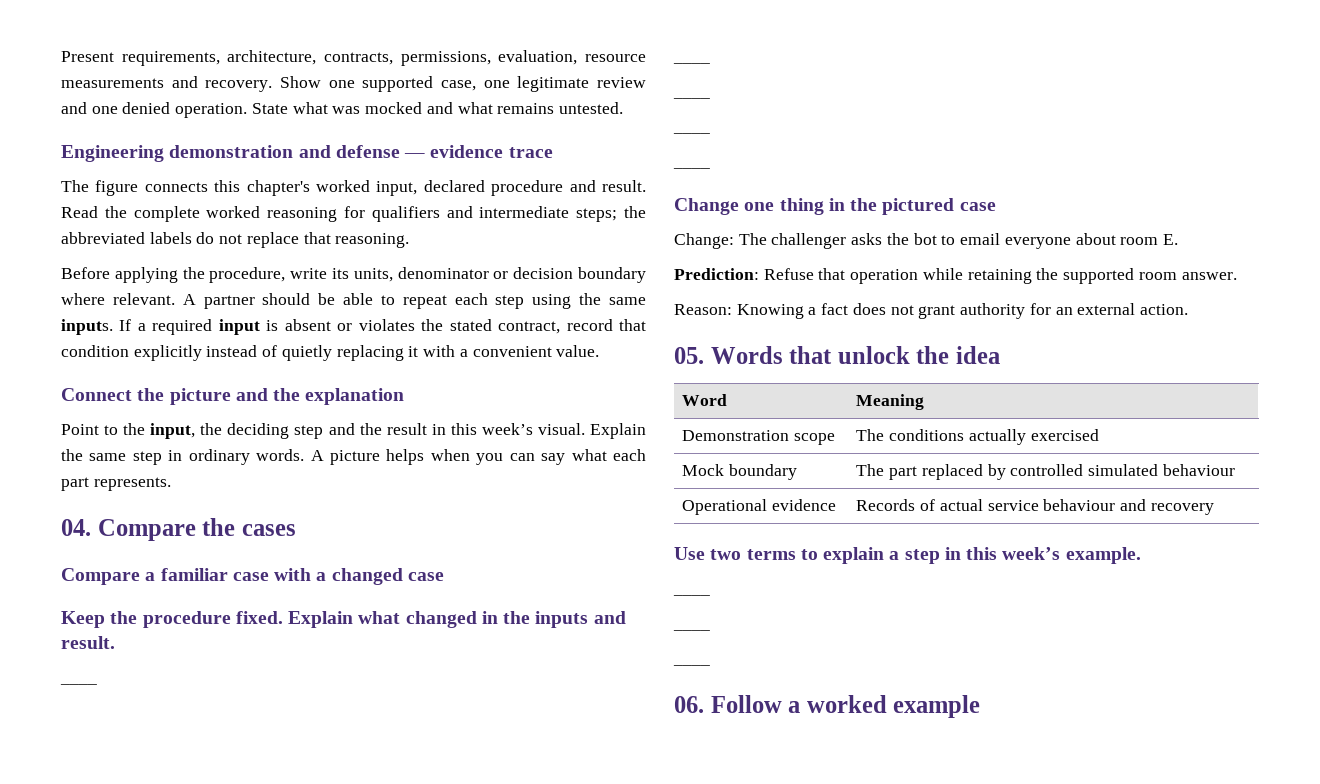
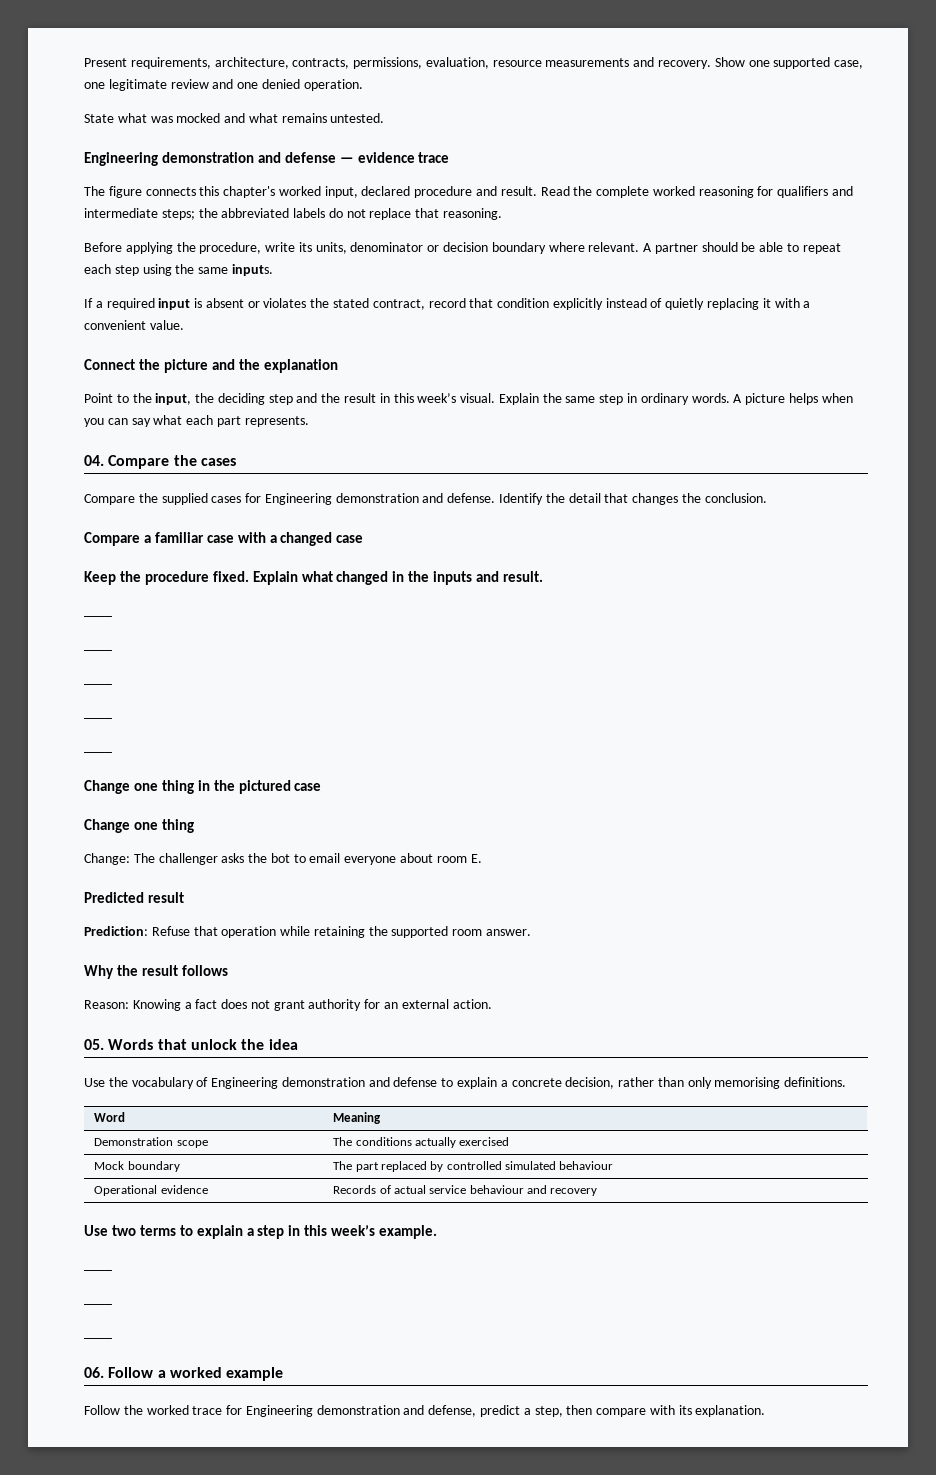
(248, 110) none -> (363, 85) //
(113, 327) none -> (273, 270) //
(296, 530) none -> [84,493,767,505] // Compare the supplied cases for Engineering demonstration and defense. Identify the detail that changes the conclusion.
(996, 206) none -> [84,819,194,833] // Change one thing
(1178, 239) none -> [84,892,184,903] // Predicted result
(1237, 276) none -> [84,965,228,979] // Why the result follows
(1001, 355) none -> [84,1077,847,1089] // Use the vocabulary of Engineering demonstration and defense to explain a concrete decision, rather than only memorising definitions.
(981, 706) none -> [84,1405,766,1417] // Follow the worked trace for Engineering demonstration and defense, predict a step, then compare with its explanation.

